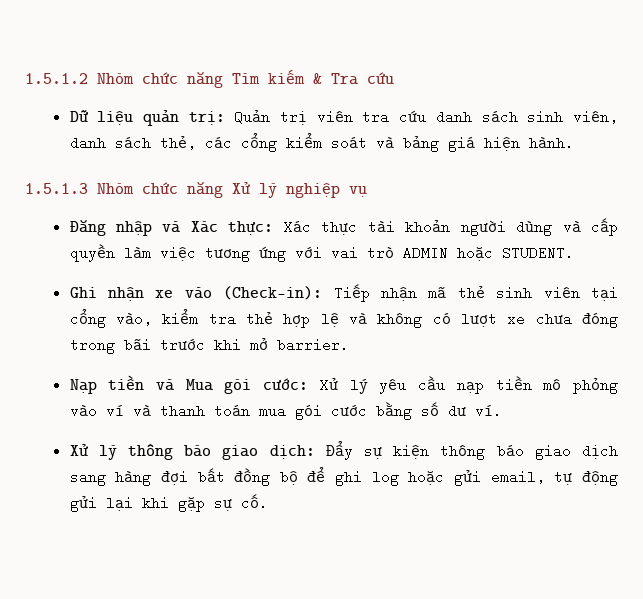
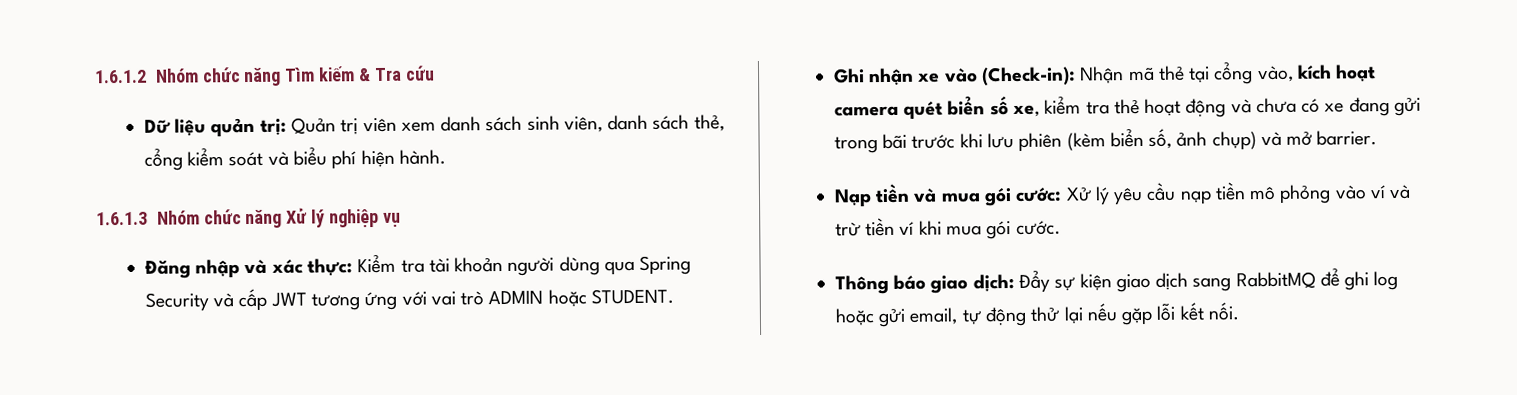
[25,73,88,84] 1.5.1.2 -> [94,69,147,84] 1.6.1.2
[362,110,427,124] tra cứu -> [400,121,436,132] xem
[204,136,232,150] các -> (725, 123) none
[402,136,475,152] bảng giá -> [293,147,357,170] biểu phí
[25,183,88,194] 1.5.1.3 -> [96,211,148,226] 1.6.1.3
[190,218,618,236] [69,244,196,262] Xác thực: Xác thực tài khoản người dùng và cấp quyền làm việc -> [271,254,692,276] [144,288,307,312] xác thực: Kiểm tra tài khoản người dùng qua Spring Security và cấp JWT
[333,284,618,302] [69,309,619,328] [69,338,241,354] Tiếp nhận mã thẻ sinh viên tại cổng vào, kiểm tra thẻ hợp lệ và không có lượt xe chưa đóng trong bãi trước khi -> [1079,62,1377,85] [833,96,1421,120] [833,128,1282,154] Nhận mã thẻ tại cổng vào, kích hoạt camera quét biển số xe, kiểm tra thẻ hoạt động và chưa có xe đang gửi trong bãi trước khi lưu phiên (kèm biển số, ảnh chụp) và
[185,379,213,391] Mua -> [940,192,981,203] mua
[159,402,502,420] [69,444,173,460] thanh toán mua gói cước bằng số dư ví. // Xử lý thông -> [834,217,1061,240] [834,274,889,295] trừ tiền ví khi mua gói cước. // Thông
[440,444,524,460] thông báo -> (1112, 282) none
[115,468,298,486] hàng đợi bất đồng bộ -> [1235,271,1316,290] RabbitMQ
[69,494,268,512] gửi lại khi gặp sự cố. -> [1030,302,1239,326] thử lại nếu gặp lỗi kết nối.

